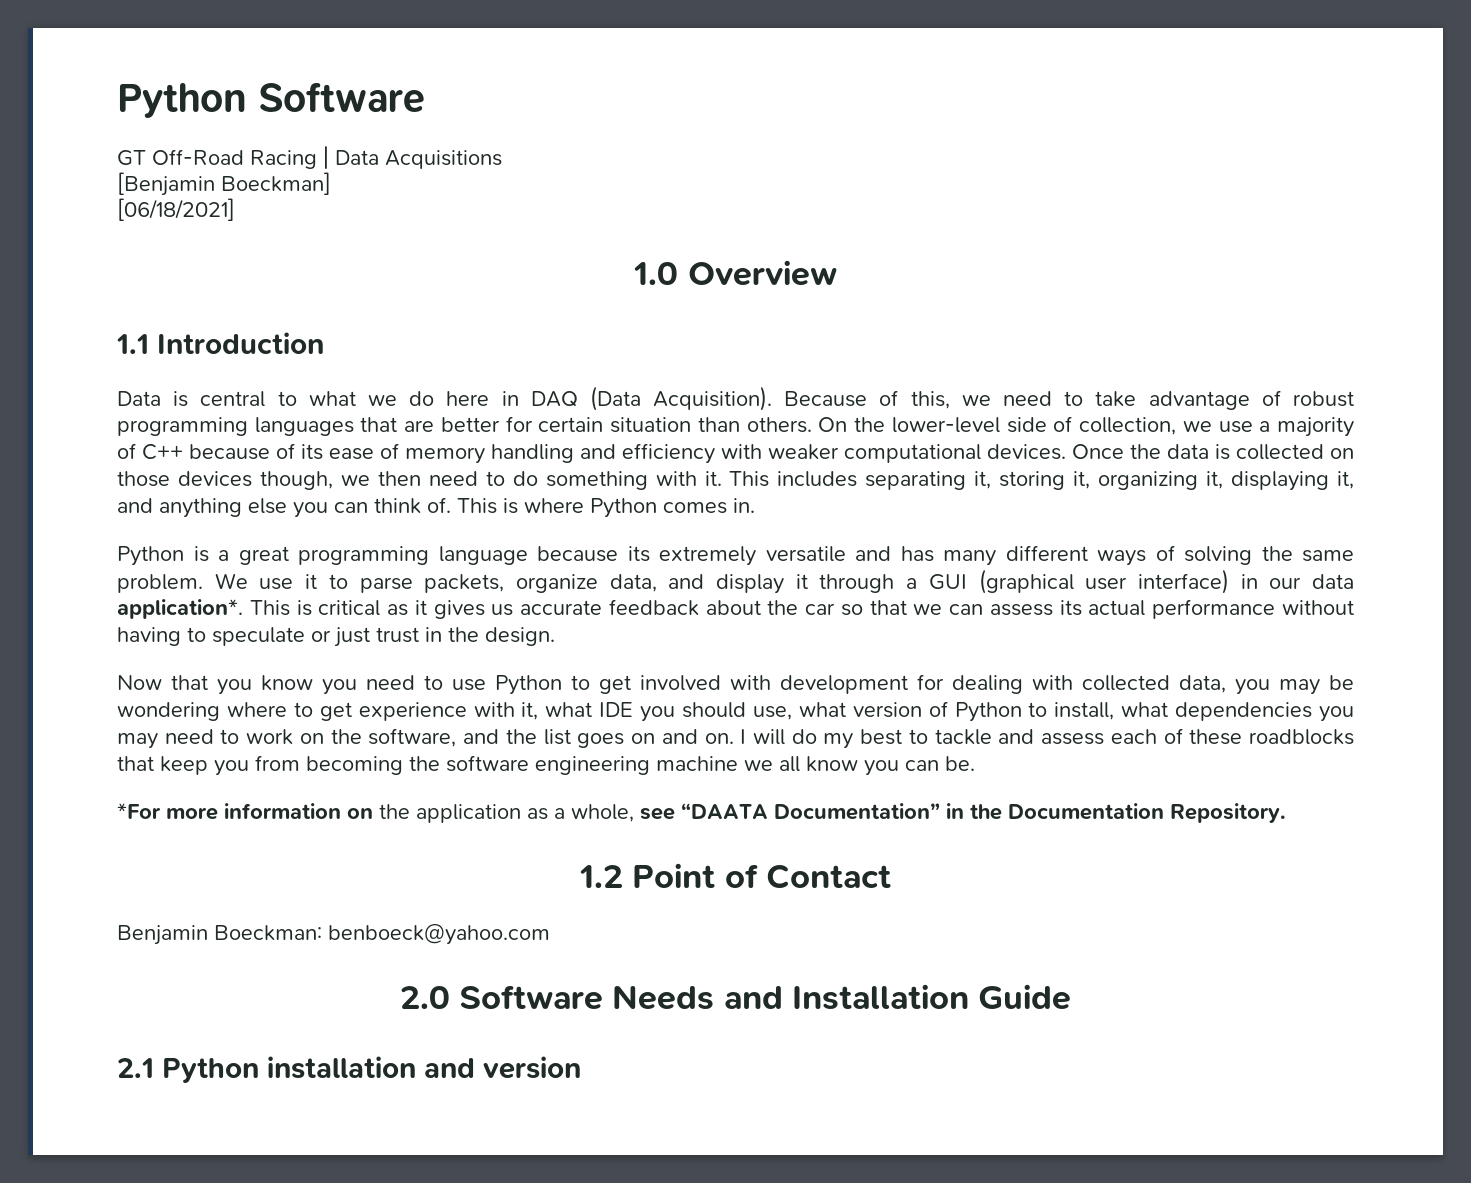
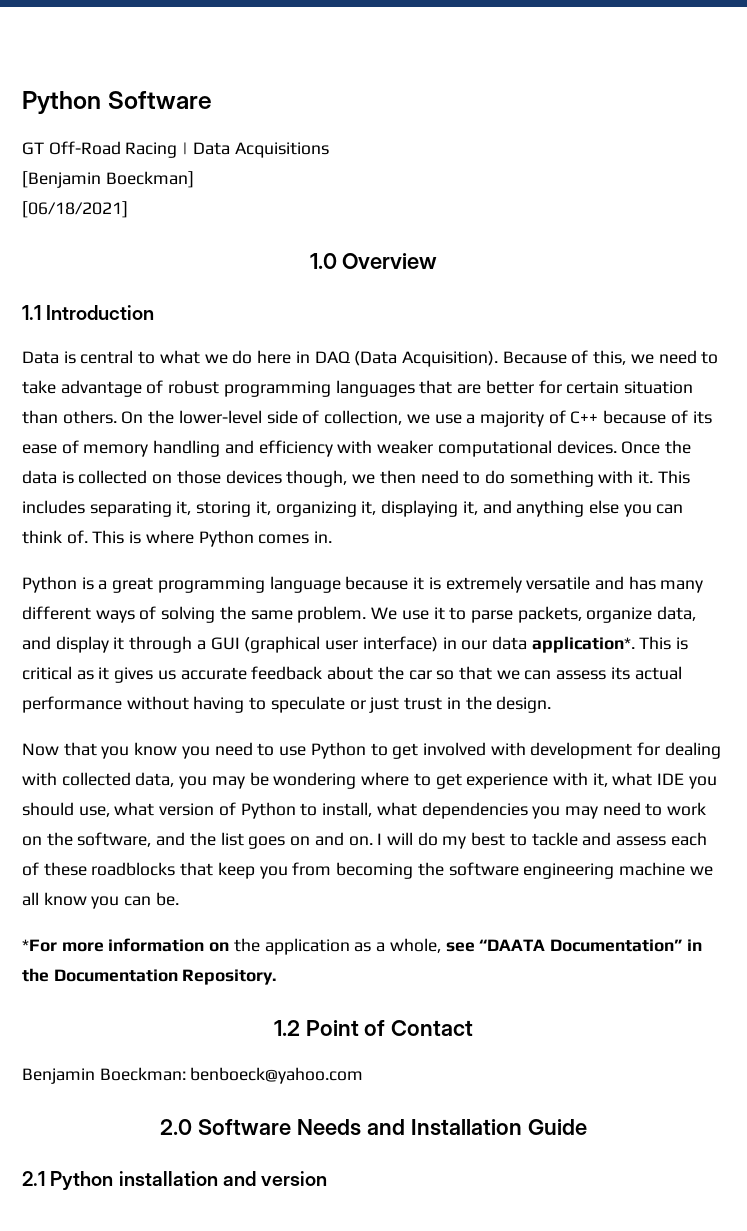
[627,546,650,562] its -> [413,577,441,590] it is

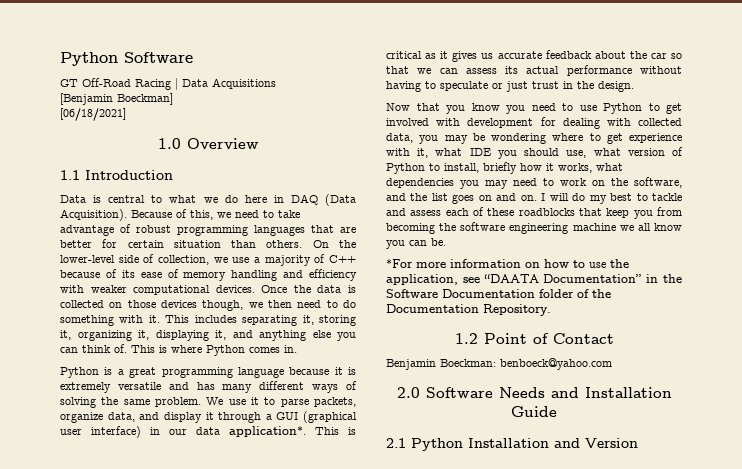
(373, 809) none -> [483,162,592,174] briefly how it works,
[233,938,441,955] the application as a whole, -> [544,259,629,268] [386,274,458,285] how to use the application,
(49, 975) none -> [386,289,611,298] Software Documentation folder of the
[118,1171,328,1186] installation and version -> [468,438,638,448] Installation and Version

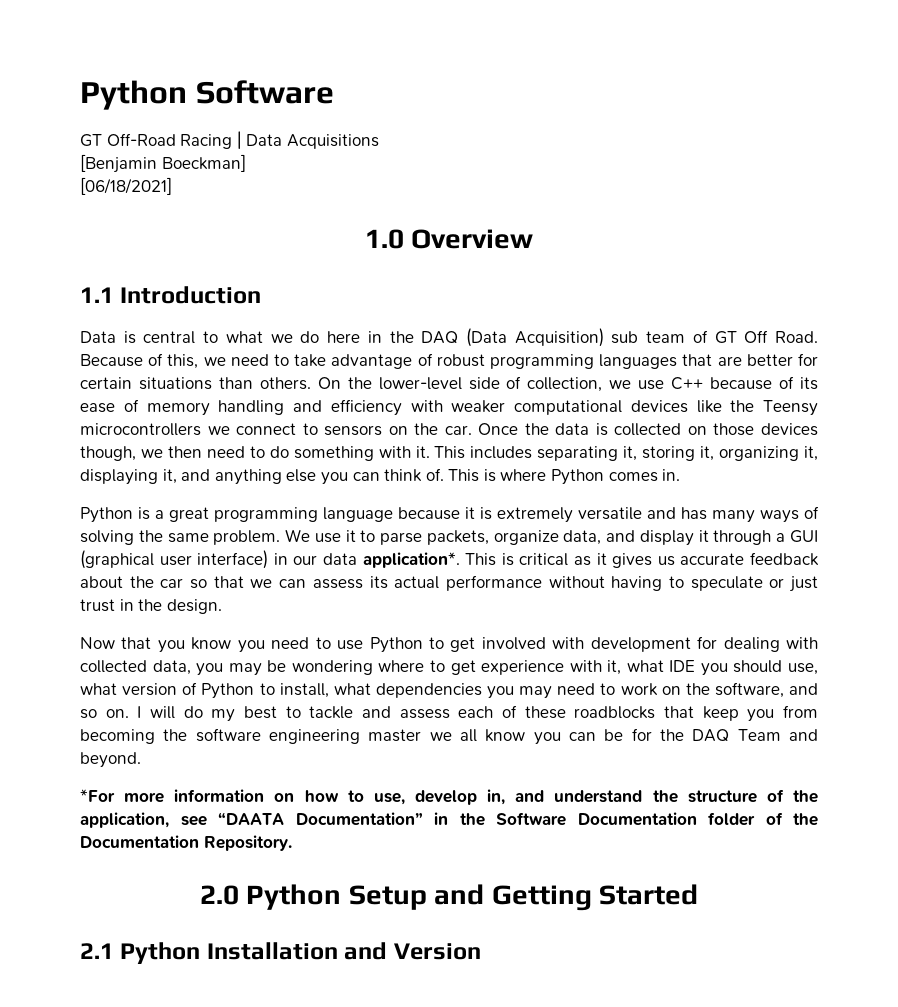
(284, 199) none -> [389,331,414,343] the
[60,209,127,221] Acquisition). -> [514,328,818,347] Acquisition) sub team of GT Off Road.
[173,240,221,248] situation -> [138,377,212,390] situations
[253,254,326,266] a majority of -> (665, 385) none
[215,285,255,293] devices. -> [630,400,818,416] [80,423,472,436] devices like the Teensy microcontrollers we connect to sensors on the car.
[259,381,305,390] different -> (755, 516) none
[483,162,592,174] briefly how it works, -> (329, 690) none
[410,193,517,204] the list goes on and -> [80,709,97,719] so
[572,223,616,231] machine -> [368,729,422,742] master
[431,238,446,246] be. -> [604,728,819,742] [80,752,141,768] be for the DAQ Team and beyond.
[589,262,606,268] use -> [373,789,784,805] use, develop in, and understand the structure of
[454,333,614,344] [386,358,612,370] [396,387,672,398] [511,406,557,417] 1.2 Point of Contact // Benjamin Boeckman: benboeck@yahoo.com // 2.0 Software Needs and Installation Guide -> [199,884,699,911] 2.0 Python Setup and Getting Started

